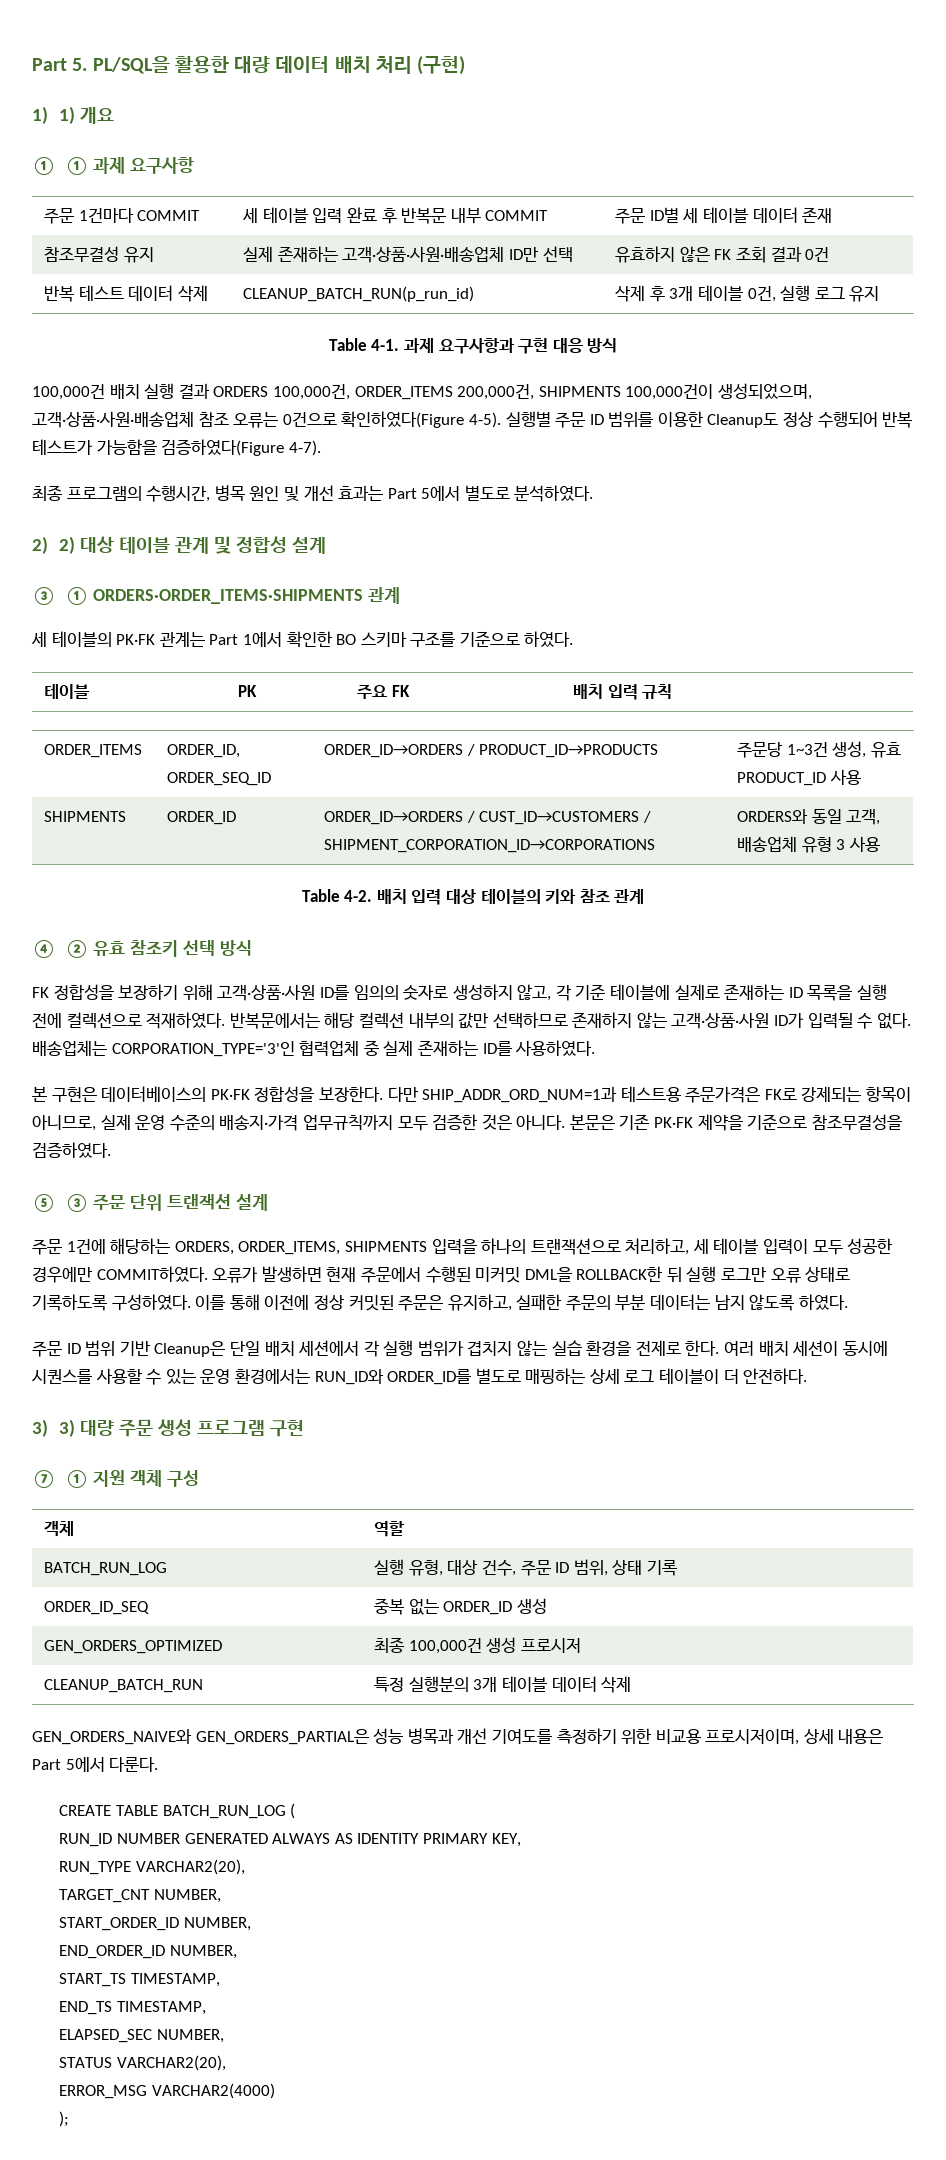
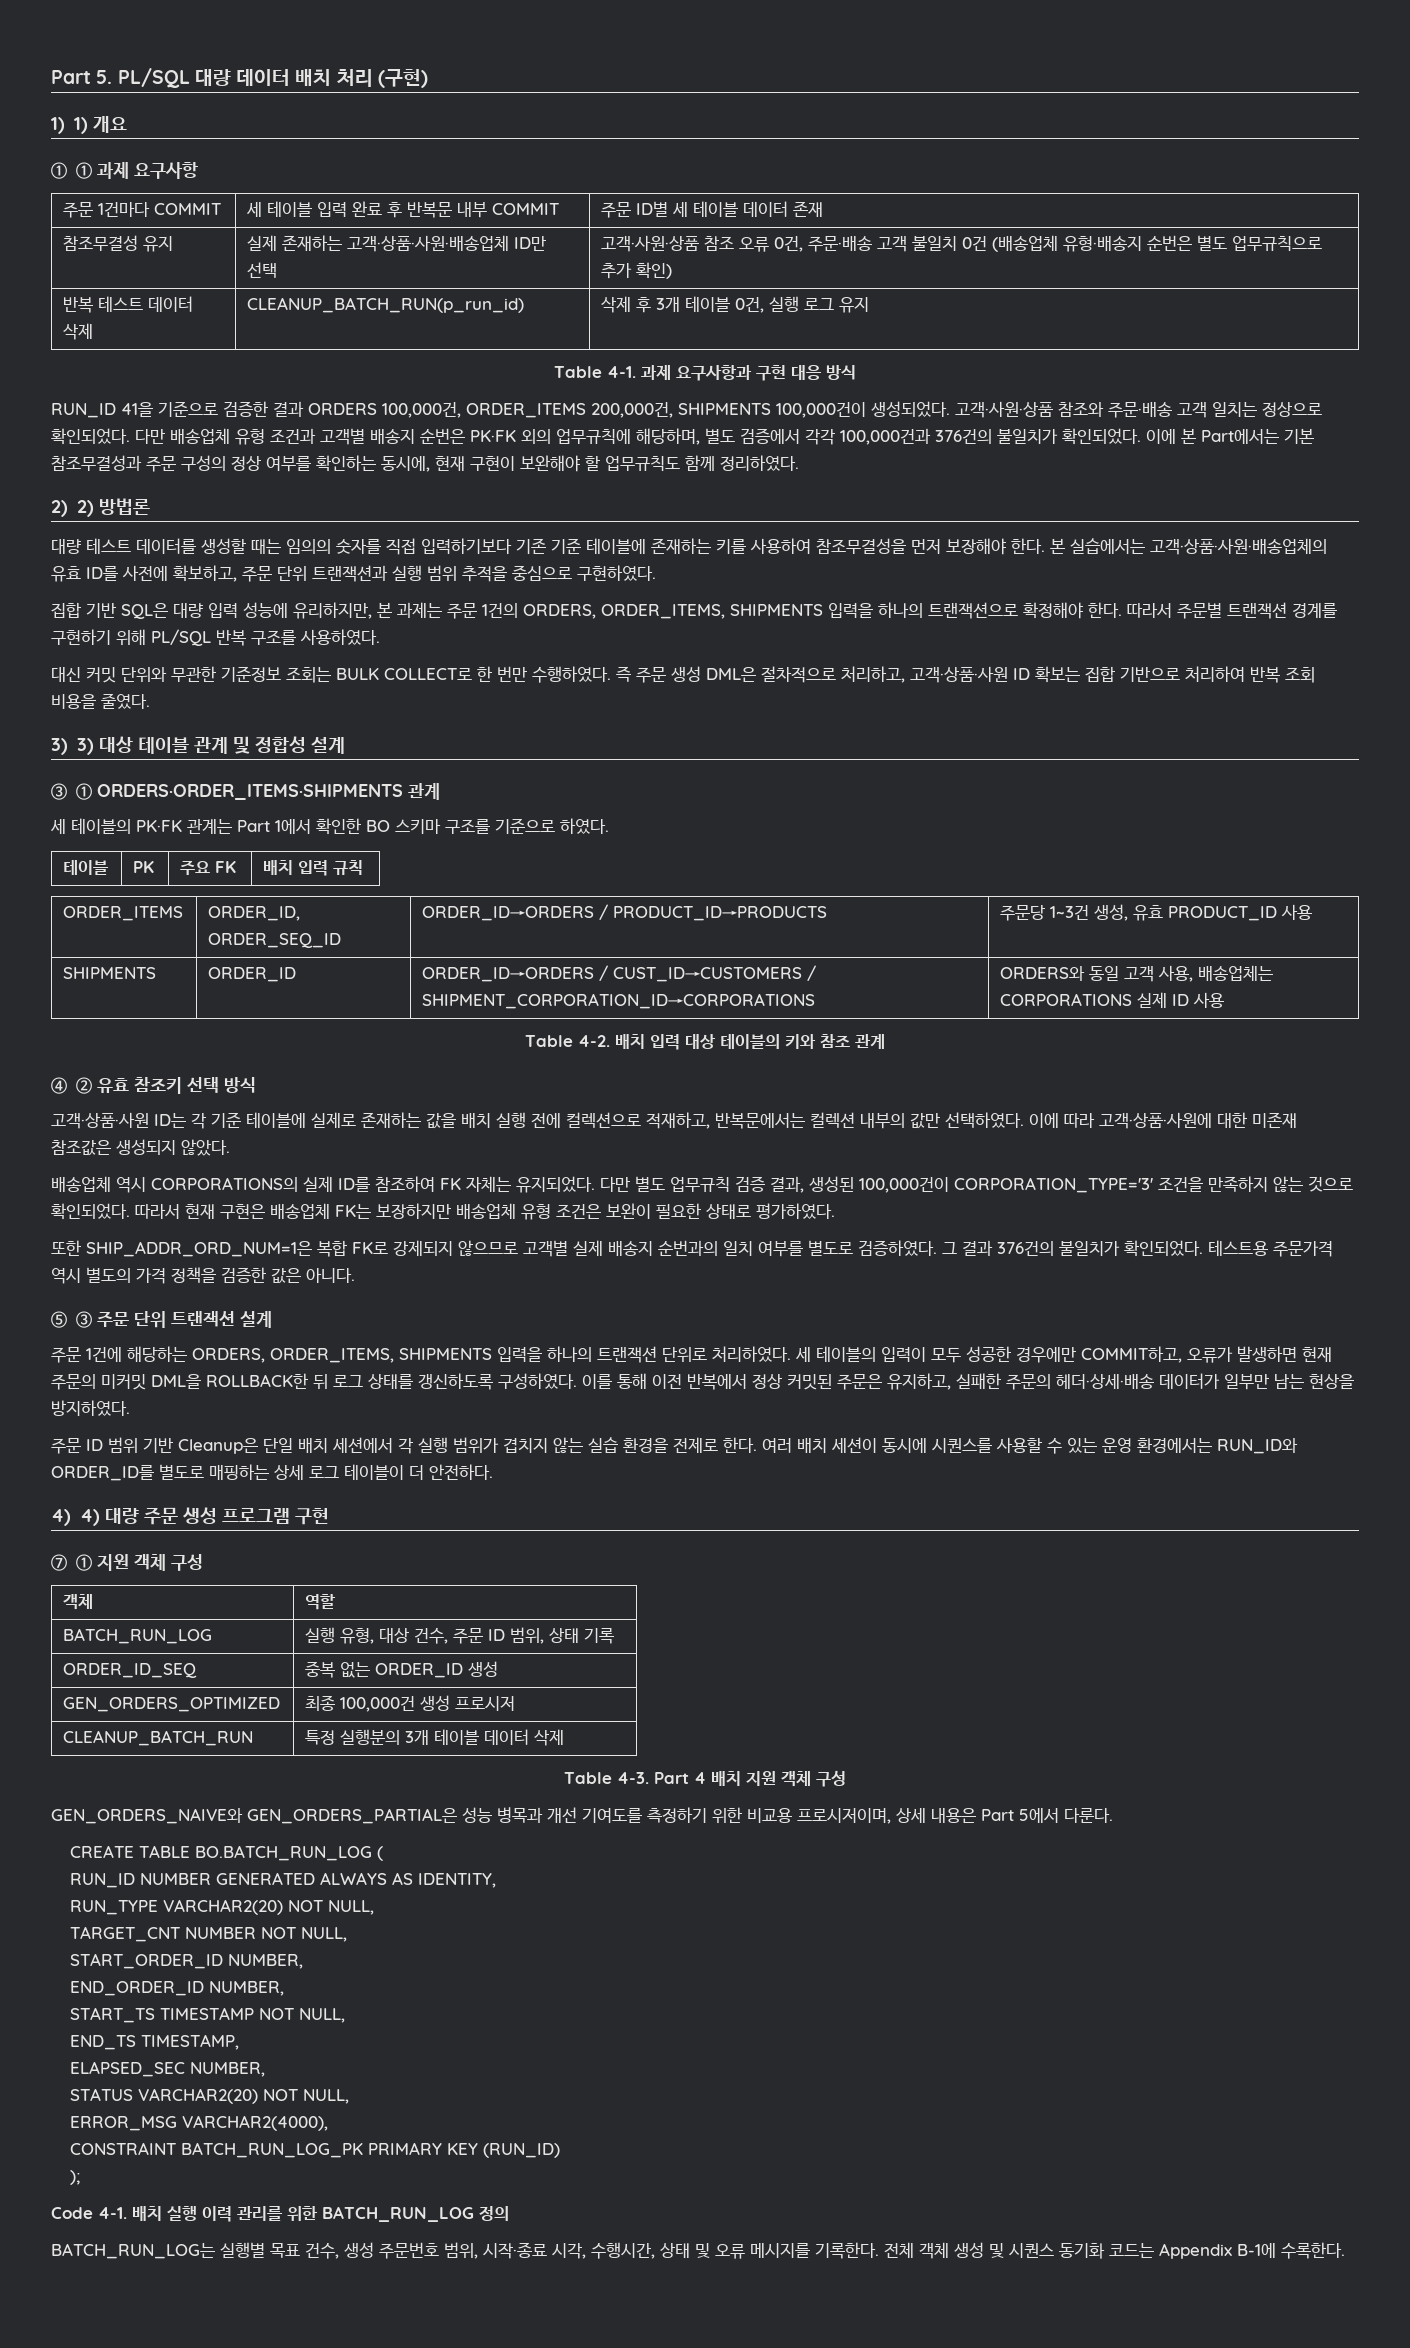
[92,56,229,74] PL/SQL을 활용한 -> [117,68,190,88] PL/SQL
[615,246,830,263] 유효하지 않은 FK 조회 결과 0건 -> [601,235,1323,252] [601,262,673,279] 고객·사원·상품 참조 오류 0건, 주문·배송 고객 불일치 0건 (배송업체 유형·배송지 순번은 별도 업무규칙으로 추가 확인)
[32,383,175,400] 100,000건 배치 실행 -> [51,401,268,418] RUN_ID 41을 기준으로 검증한
[717,383,812,400] [32,411,913,428] [32,439,321,456] [32,485,594,502] [32,536,76,554] 생성되었으며, 고객·상품·사원·배송업체 참조 오류는 0건으로 확인하였다(Figure 4-5). 실행별 주문 ID 범위를 이용한 Cleanup도 정상 수행되어 반복 테스트가 가능함을 검증하였다(Figure 4-7). // 최종 프로그램의 수행시간, 병목 원인 및 개선 효과는 Part 5에서 별도로 분석하였다. // 2) 2) -> [871,401,1322,418] [51,428,1314,445] [51,455,799,472] [51,498,150,517] [51,538,1327,555] [51,565,656,582] [51,602,1337,619] [51,629,380,646] [51,666,1315,683] [51,693,150,709] [51,738,94,755] 생성되었다. 고객·사원·상품 참조와 주문·배송 고객 일치는 정상으로 확인되었다. 다만 배송업체 유형 조건과 고객별 배송지 순번은 PK·FK 외의 업무규칙에 해당하며, 별도 검증에서 각각 100,000건과 376건의 불일치가 확인되었다. 이에 본 Part에서는 기본 참조무결성과 주문 구성의 정상 여부를 확인하는 동시에, 현재 구현이 보완해야 할 업무규칙도 함께 정리하였다. // 2) 2) 방법론 // 대량 테스트 데이터를 생성할 때는 임의의 숫자를 직접 입력하기보다 기존 기준 테이블에 존재하는 키를 사용하여 참조무결성을 먼저 보장해야 한다. 본 실습에서는 고객·상품·사원·배송업체의 유효 ID를 사전에 확보하고, 주문 단위 트랜잭션과 실행 범위 추적을 중심으로 구현하였다. // 집합 기반 SQL은 대량 입력 성능에 유리하지만, 본 과제는 주문 1건의 ORDERS, ORDER_ITEMS, SHIPMENTS 입력을 하나의 트랜잭션으로 확정해야 한다. 따라서 주문별 트랜잭션 경계를 구현하기 위해 PL/SQL 반복 구조를 사용하였다. // 대신 커밋 단위와 무관한 기준정보 조회는 BULK COLLECT로 한 번만 수행하였다. 즉 주문 생성 DML은 절차적으로 처리하고, 고객·상품·사원 ID 확보는 집합 기반으로 처리하여 반복 조회 비용을 줄였다. // 3) 3)
[846,809,881,825] [737,836,846,853] 고객, 배송업체 유형 3 -> [1124,965,1274,982] [1000,992,1190,1008] 고객 사용, 배송업체는 CORPORATIONS 실제 ID
[32,984,552,1001] FK 정합성을 보장하기 위해 고객·상품·사원 ID를 임의의 숫자로 생성하지 않고, -> [51,1112,186,1129] 고객·상품·사원 ID는
[788,985,853,1001] ID 목록을 -> [426,1113,491,1129] 값을 배치
[146,1012,911,1029] [32,1040,596,1057] [32,1086,912,1103] [32,1114,902,1131] [32,1142,111,1158] 적재하였다. 반복문에서는 해당 컬렉션 내부의 값만 선택하므로 존재하지 않는 고객·상품·사원 ID가 입력될 수 없다. 배송업체는 CORPORATION_TYPE='3'인 협력업체 중 실제 존재하는 ID를 사용하였다. // 본 구현은 데이터베이스의 PK·FK 정합성을 보장한다. 다만 SHIP_ADDR_ORD_NUM=1과 테스트용 주문가격은 FK로 강제되는 항목이 아니므로, 실제 운영 수준의 배송지·가격 업무규칙까지 모두 검증한 것은 아니다. 본문은 기존 PK·FK 제약을 기준으로 참조무결성을 검증하였다. -> [646,1112,1297,1129] [51,1139,230,1156] [51,1176,1353,1193] [51,1203,835,1220] [51,1240,1333,1257] [51,1267,355,1284] 적재하고, 반복문에서는 컬렉션 내부의 값만 선택하였다. 이에 따라 고객·상품·사원에 대한 미존재 참조값은 생성되지 않았다. // 배송업체 역시 CORPORATIONS의 실제 ID를 참조하여 FK 자체는 유지되었다. 다만 별도 업무규칙 검증 결과, 생성된 100,000건이 CORPORATION_TYPE='3' 조건을 만족하지 않는 것으로 확인되었다. 따라서 현재 구현은 배송업체 FK는 보장하지만 배송업체 유형 조건은 보완이 필요한 상태로 평가하였다. // 또한 SHIP_ADDR_ORD_NUM=1은 복합 FK로 강제되지 않으므로 고객별 실제 배송지 순번과의 일치 여부를 별도로 검증하였다. 그 결과 376건의 불일치가 확인되었다. 테스트용 주문가격 역시 별도의 가격 정책을 검증한 값은 아니다.
[530,1238,759,1255] 트랜잭션으로 처리하고, 세 테이블 -> [597,1346,876,1363] 트랜잭션 단위로 처리하였다. 세 테이블의
[96,1266,208,1282] COMMIT하였다. -> [1081,1346,1182,1363] COMMIT하고,
[360,1266,471,1283] 주문에서 수행된 -> [51,1374,96,1390] 주문의
[686,1266,851,1283] [32,1294,107,1311] 실행 로그만 오류 상태로 기록하도록 -> [333,1373,493,1390] 로그 상태를 갱신하도록
[264,1295,310,1310] 이전에 -> [652,1374,747,1390] 이전 반복에서
[615,1294,848,1311] 부분 데이터는 남지 않도록 하였다. -> [1056,1373,1354,1390] [51,1400,130,1416] 헤더·상세·배송 데이터가 일부만 남는 현상을 방지하였다.
[32,1419,76,1437] 3) 3) -> [51,1509,100,1526] 4) 4)
(632, 1684) none -> [564,1770,846,1787] // Table 4-3. Part 4 배치 지원 객체 구성
[162,1805,286,1819] BATCH_RUN_LOG -> [194,1845,372,1861] BO.BATCH_RUN_LOG
[357,1833,521,1847] [59,1859,246,1875] [59,1889,222,1903] IDENTITY PRIMARY KEY, // RUN_TYPE VARCHAR2(20), // TARGET_CNT NUMBER, -> [417,1873,496,1888] [69,1899,374,1915] [69,1926,347,1942] IDENTITY, // RUN_TYPE VARCHAR2(20) NOT NULL, // TARGET_CNT NUMBER NOT NULL,
[131,1973,221,1987] TIMESTAMP, -> [159,2007,345,2023] TIMESTAMP NOT NULL,
[117,2055,227,2071] [59,2083,276,2099] [59,2111,70,2127] VARCHAR2(20), // ERROR_MSG VARCHAR2(4000) // ); -> [137,2088,349,2104] [69,2115,328,2131] [69,2142,560,2158] [69,2170,80,2185] [51,2206,509,2222] [51,2242,1345,2259] VARCHAR2(20) NOT NULL, // ERROR_MSG VARCHAR2(4000), // CONSTRAINT BATCH_RUN_LOG_PK PRIMARY KEY (RUN_ID) // ); // Code 4-1. 배치 실행 이력 관리를 위한 BATCH_RUN_LOG 정의 // BATCH_RUN_LOG는 실행별 목표 건수, 생성 주문번호 범위, 시작·종료 시각, 수행시간, 상태 및 오류 메시지를 기록한다. 전체 객체 생성 및 시퀀스 동기화 코드는 Appendix B-1에 수록한다.

